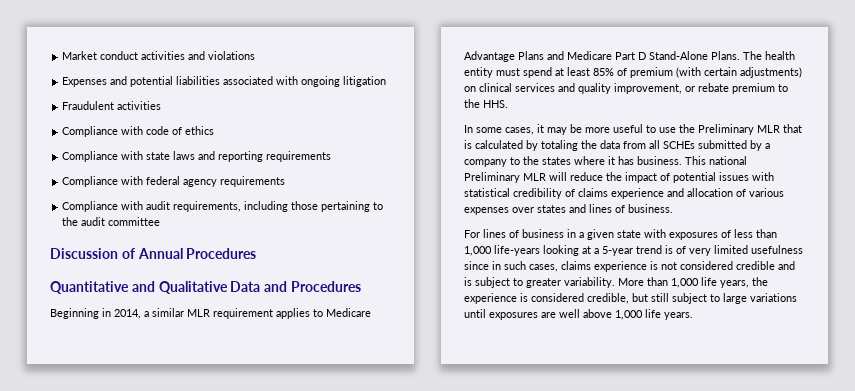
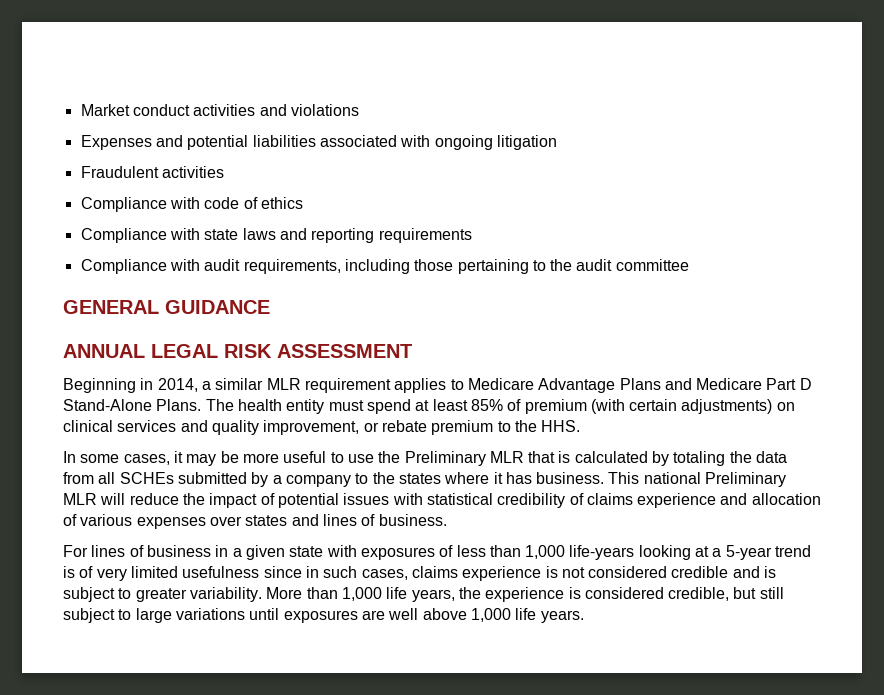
[62,176,286,187] // Compliance with federal agency requirements -> (472, 235) none
[50,248,257,259] [50,281,361,294] Discussion of Annual Procedures // Quantitative and Qualitative Data and Procedures -> [63,300,270,314] [63,344,412,358] GENERAL GUIDANCE // ANNUAL LEGAL RISK ASSESSMENT

